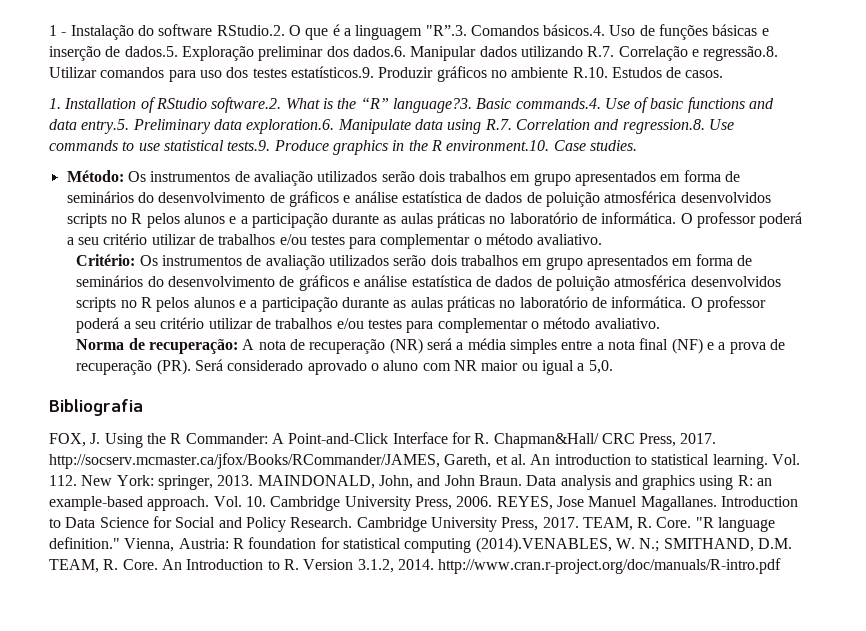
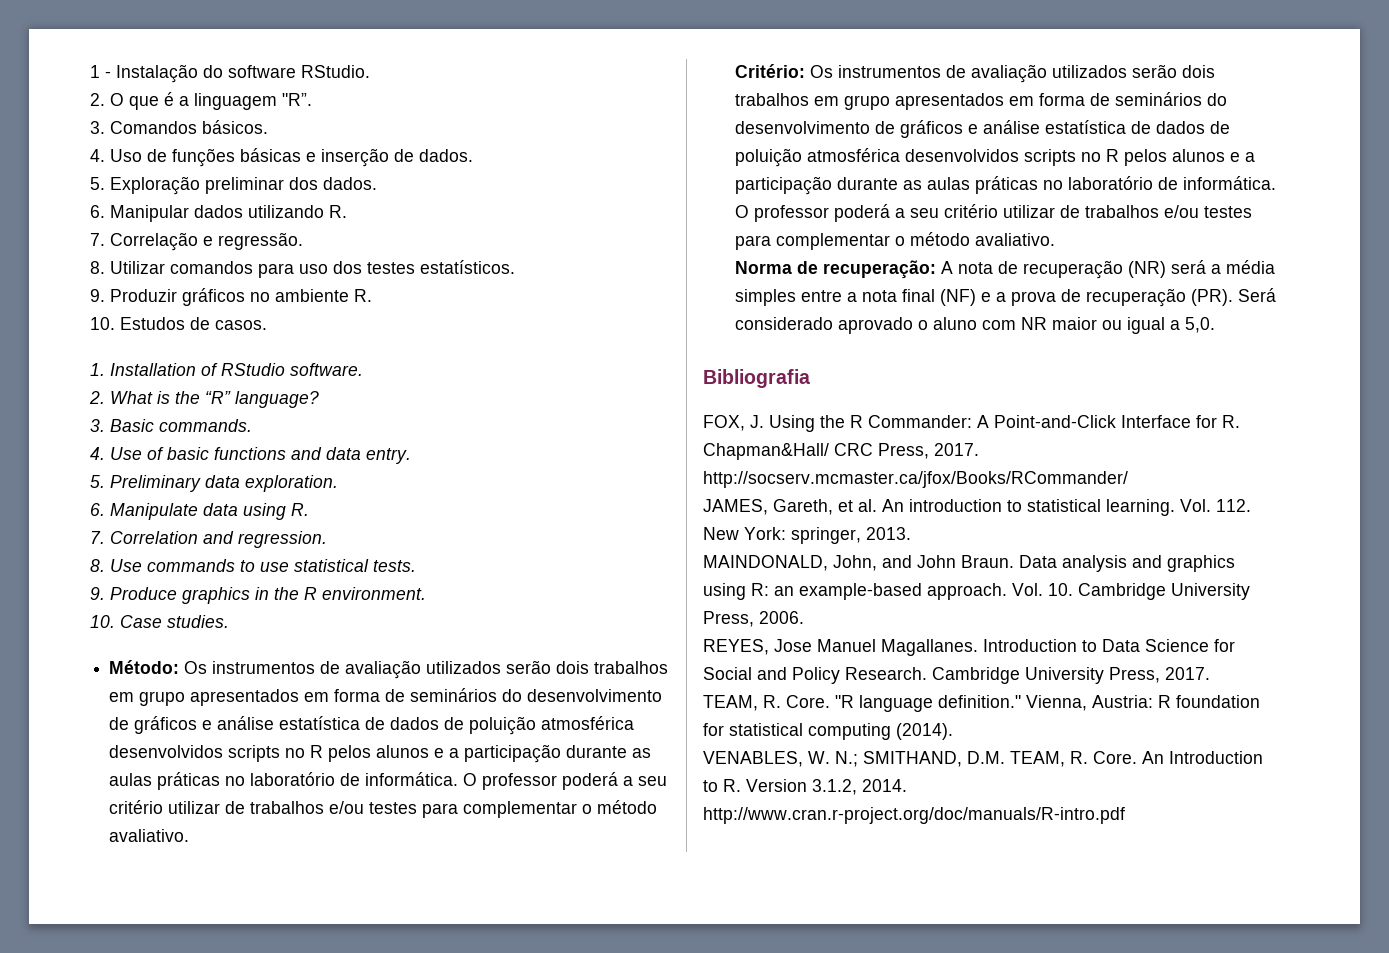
[216,25,285,36] RStudio.2. -> [301,65,370,78] [90,93,105,106] RStudio. // 2.
[425,24,606,36] "R”.3. Comandos básicos.4. -> [282,93,312,106] [90,120,268,134] [90,149,105,162] "R”. // 3. Comandos básicos. // 4.
[124,46,178,57] dados.5. -> [419,149,473,162] [90,177,105,190] dados. // 5.
[352,46,406,57] dados.6. -> [323,177,377,190] [90,205,105,218] dados. // 6.
[587,46,779,61] R.7. Correlação e regressão.8. -> [329,205,347,218] [90,232,303,251] [90,261,105,274] R. // 7. Correlação e regressão. // 8.
[290,66,374,78] estatísticos.9. -> [420,260,515,274] [90,289,105,302] estatísticos. // 9.
[572,67,608,78] R.10. -> [354,289,372,302] [90,317,115,330] R. // 10.
[211,97,282,113] software.2. -> [290,363,363,376] [89,391,105,404] software. // 2.
[392,98,601,113] language?3. Basic commands.4. -> [235,391,319,408] [90,419,252,432] [90,447,105,460] language? // 3. Basic commands. // 4.
[81,119,705,134] entry.5. Preliminary data exploration.6. Manipulate data using R.7. Correlation and regression.8. -> [366,448,411,464] [90,475,338,492] [90,503,309,520] [90,531,327,548] [90,559,105,572] entry. // 5. Preliminary data exploration. // 6. Manipulate data using R. // 7. Correlation and regression. // 8.
[227,140,271,151] tests.9. -> [373,560,416,572] [90,587,105,600] tests. // 9.
[446,140,550,151] environment.10. -> [322,587,426,600] [90,615,115,628] environment. // 10.
[49,453,440,469] http://socserv.mcmaster.ca/jfox/Books/RCommander/JAMES, -> [703,471,1128,488] [703,499,768,515] http://socserv.mcmaster.ca/jfox/Books/RCommander/ // JAMES,
(254, 480) none -> (911, 533) //
(493, 501) none -> (804, 617) //
(579, 522) none -> (1210, 673) //
[475,537,612,553] (2014).VENABLES, -> [896,723,953,740] [703,751,803,767] (2014). // VENABLES,

